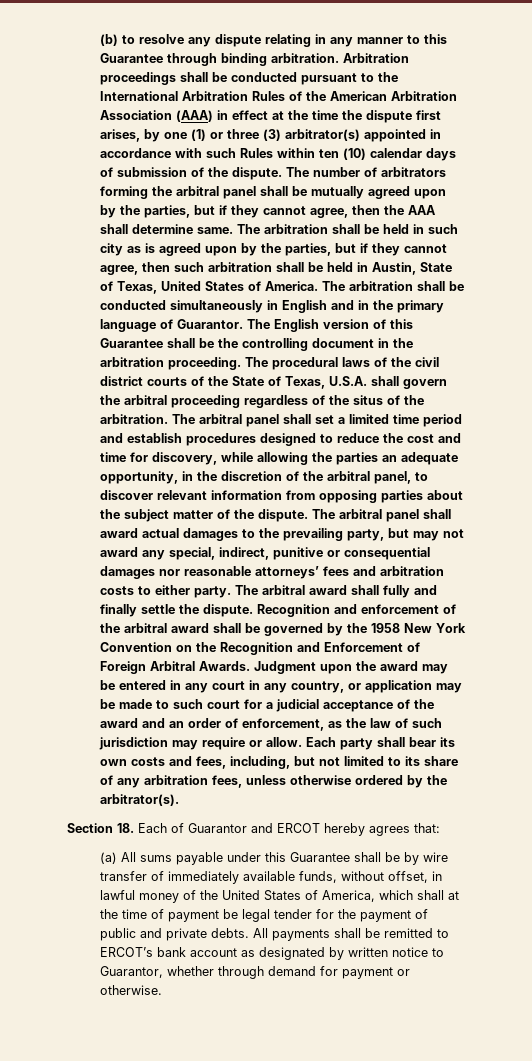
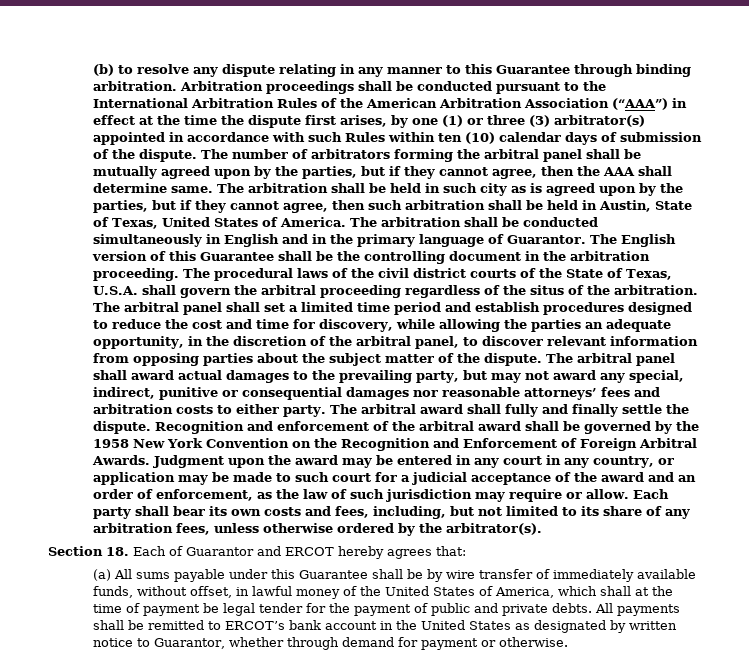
[175,110,213,122] (AAA) -> [611,98,668,110] (“AAA”)
(237, 952) none -> [379,620,511,630] in the United States

